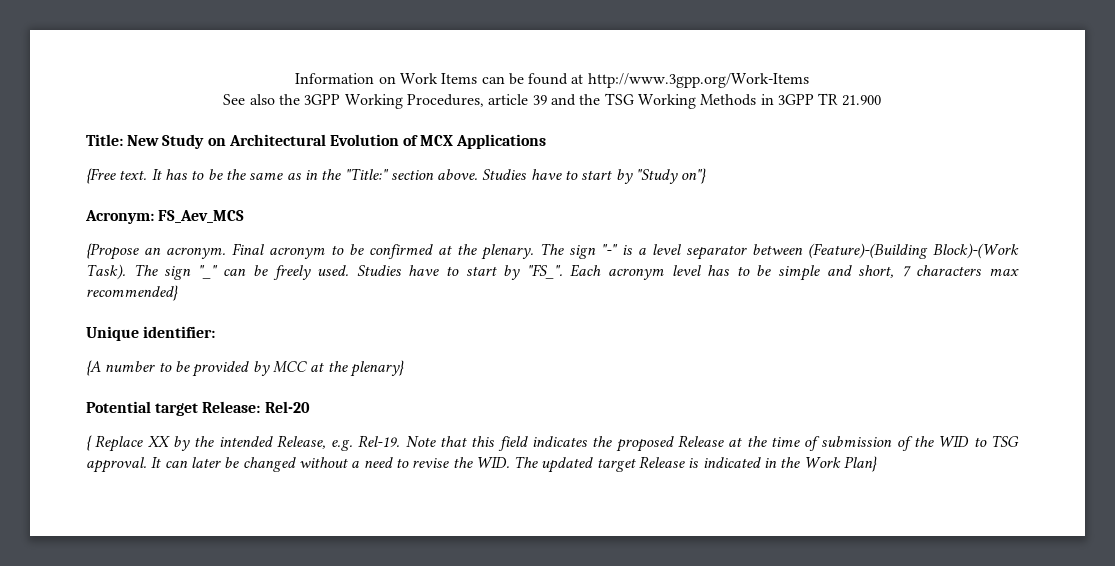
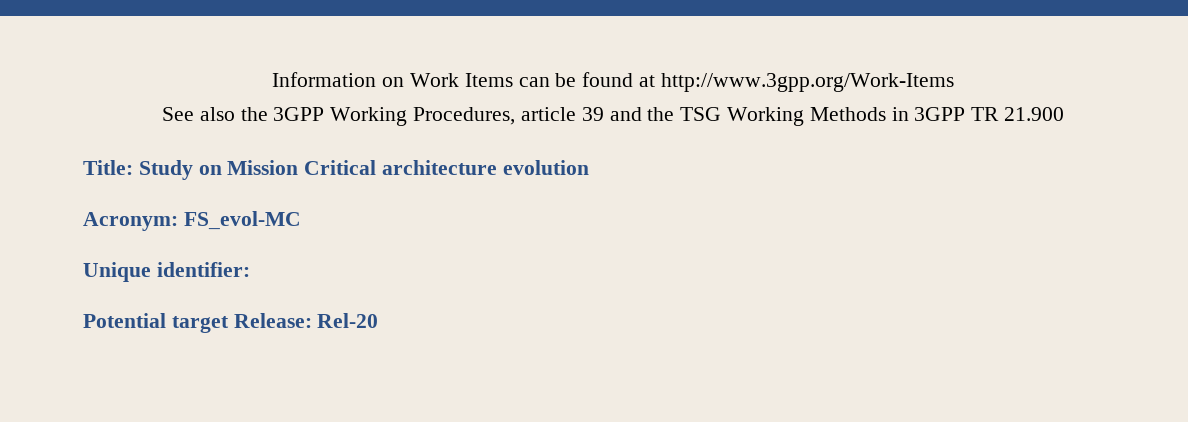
[127,135,160,146] New -> (133, 167) none
[228,134,547,149] [86,168,707,184] [85,210,245,224] [86,243,1019,260] [86,264,1020,281] [86,285,178,301] [86,326,216,341] [86,360,404,377] [86,401,310,416] [86,435,1019,452] [86,456,878,473] Architectural Evolution of MCX Applications // {Free text. It has to be the same as in the "Title:" section above. Studies have to start by "Study on"} // Acronym: FS_Aev_MCS // {Propose an acronym. Final acronym to be confirmed at the plenary. The sign "-" is a level separator between (Feature)-(Building Block)-(Work Task). The sign "_" can be freely used. Studies have to start by "FS_". Each acronym level has to be simple and short, 7 characters max recommended} // Unique identifier: // {A number to be provided by MCC at the plenary} // Potential target Release: Rel-20 // { Replace XX by the intended Release, e.g. Rel-19. Note that this field indicates the proposed Release at the time of submission of the WID to TSG approval. It can later be changed without a need to revise the WID. The updated target Release is indicated in the Work Plan} -> [227,160,589,175] [83,211,301,231] [83,262,250,282] [83,313,379,333] Mission Critical architecture evolution // Acronym: FS_evol-MC // Unique identifier: // Potential target Release: Rel-20

